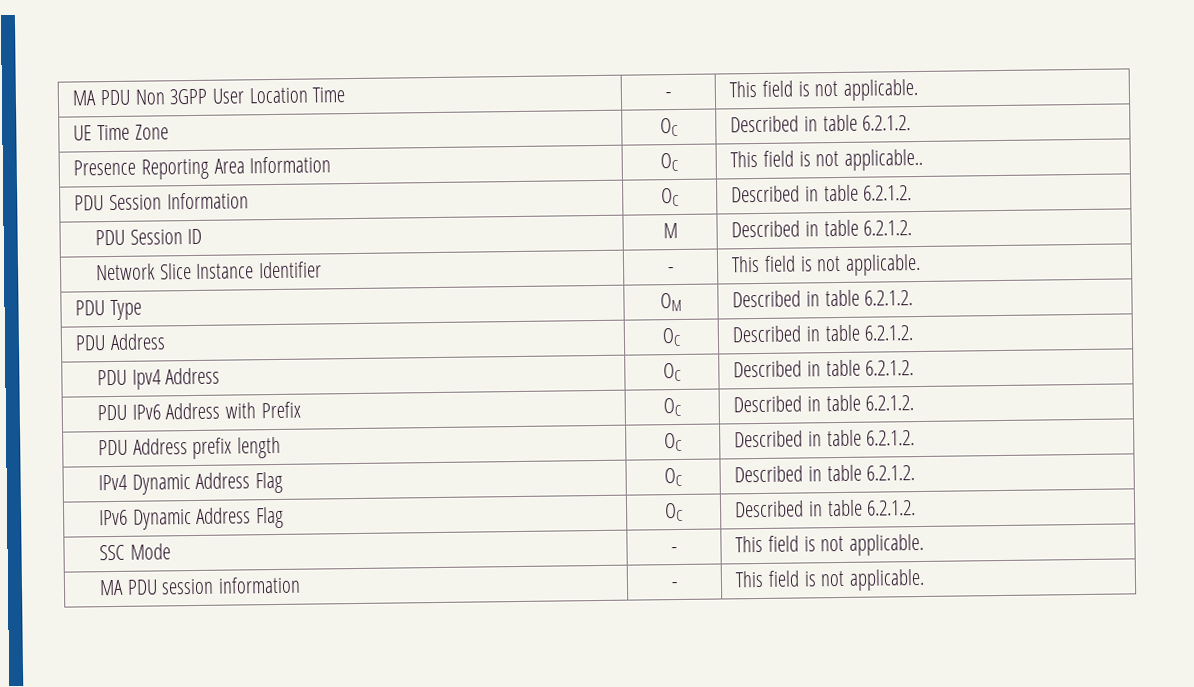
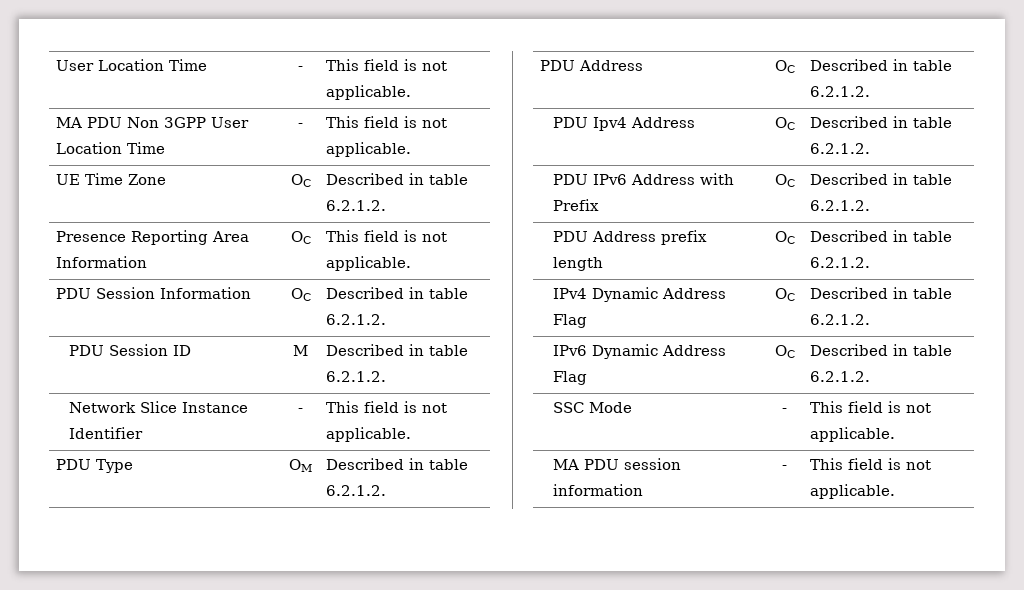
(72, 98) none -> [55,59,207,71] [298,66,303,71] [325,59,447,71] [325,85,411,100] User Location Time | - | This field is not applicable. //
[843,148,923,171] applicable.. -> [325,256,411,271] applicable.

